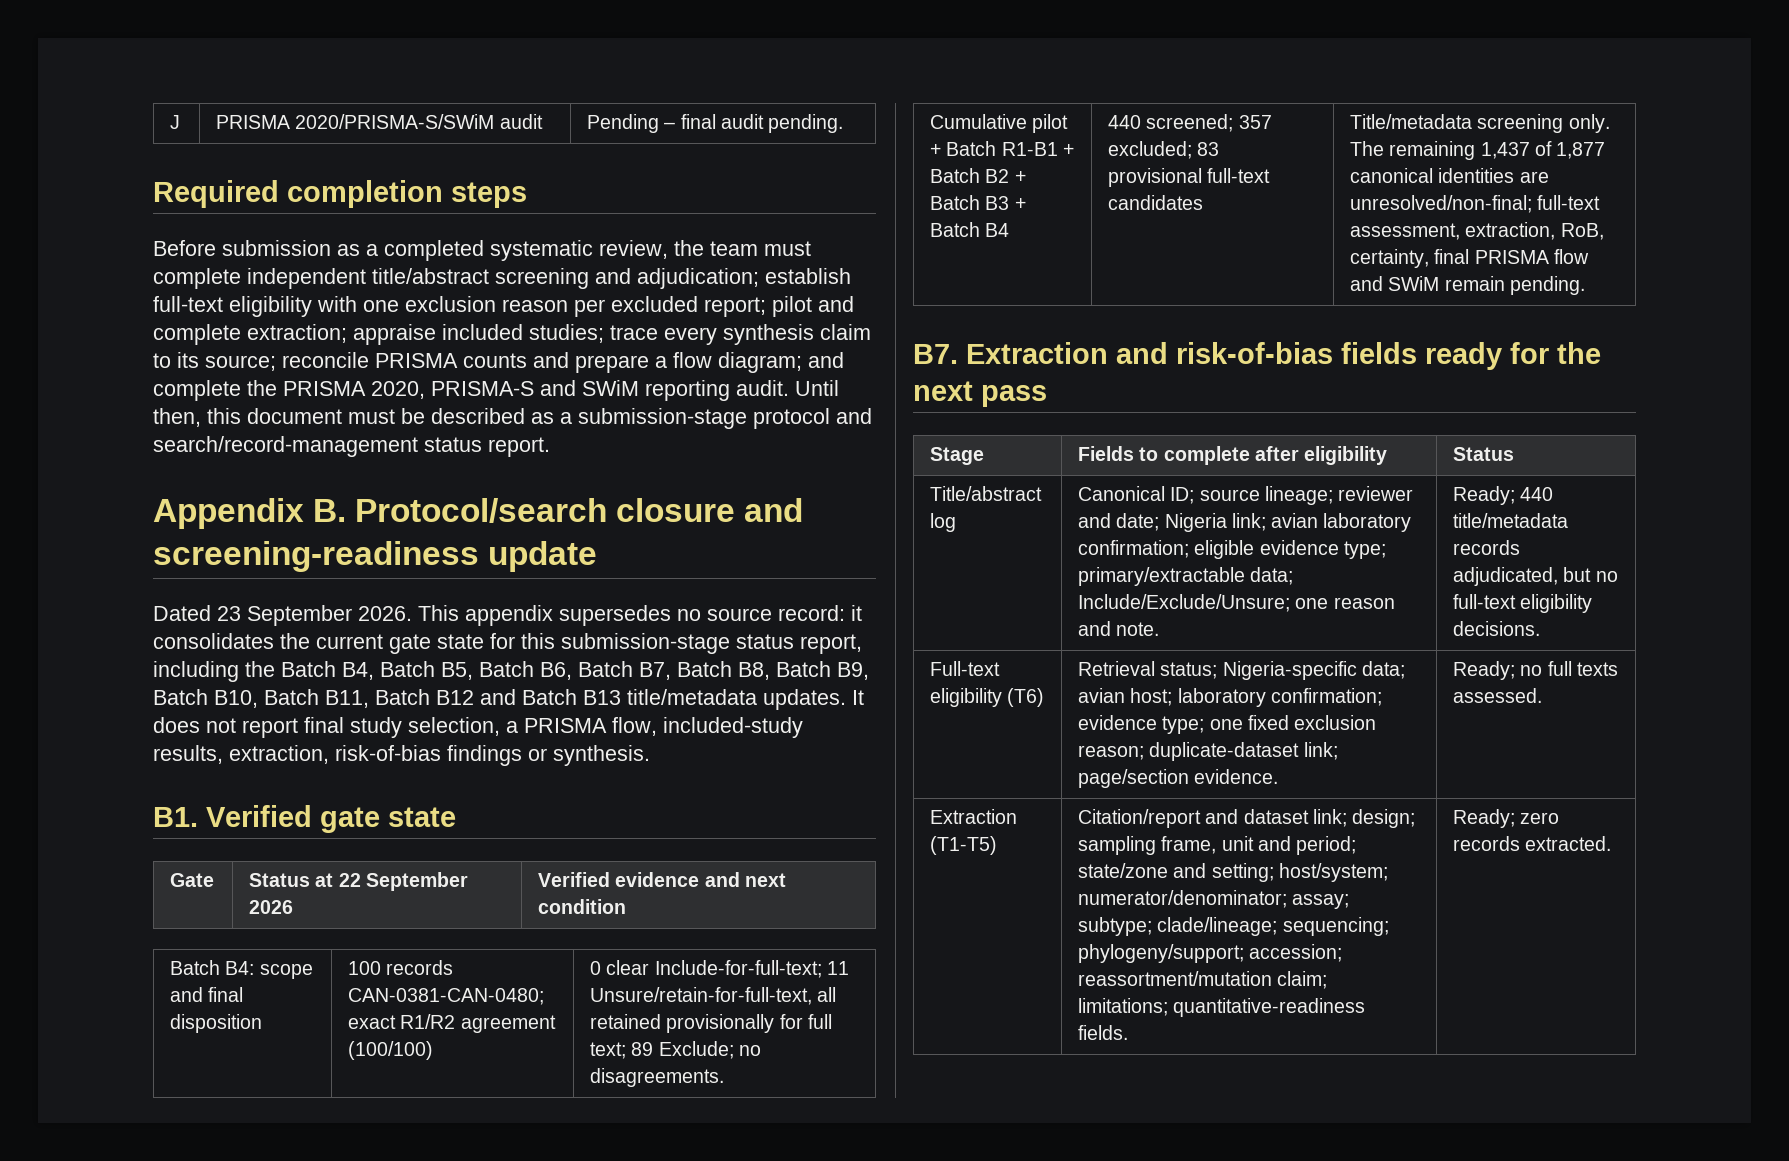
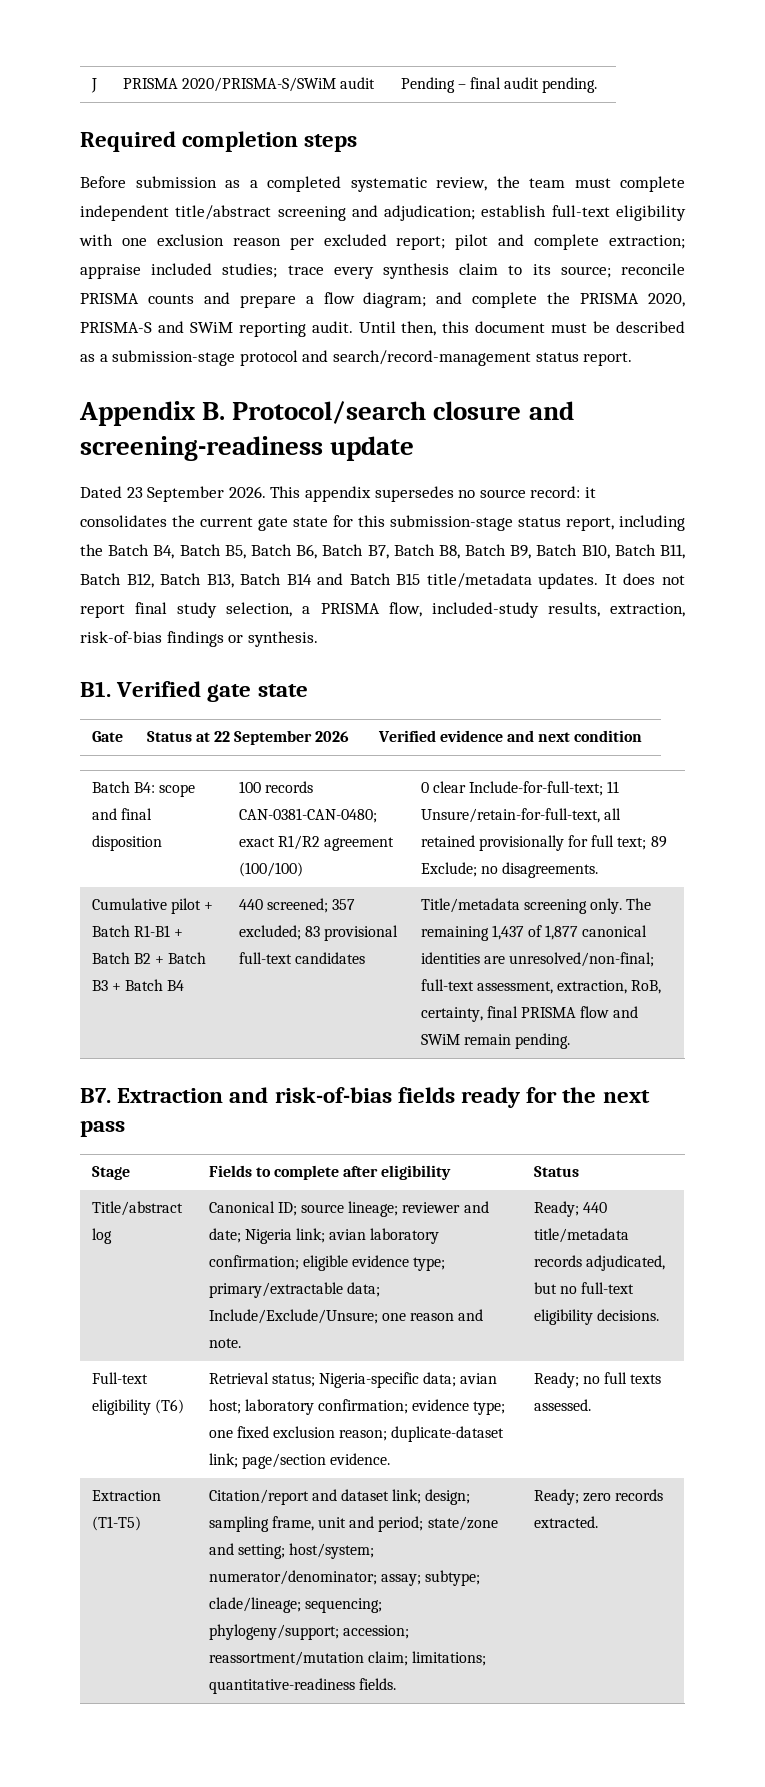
[436,690,474,705] B12 -> [126,573,312,588] B12, Batch B13, Batch B14
[583,690,621,705] B13 -> [396,573,421,585] B15

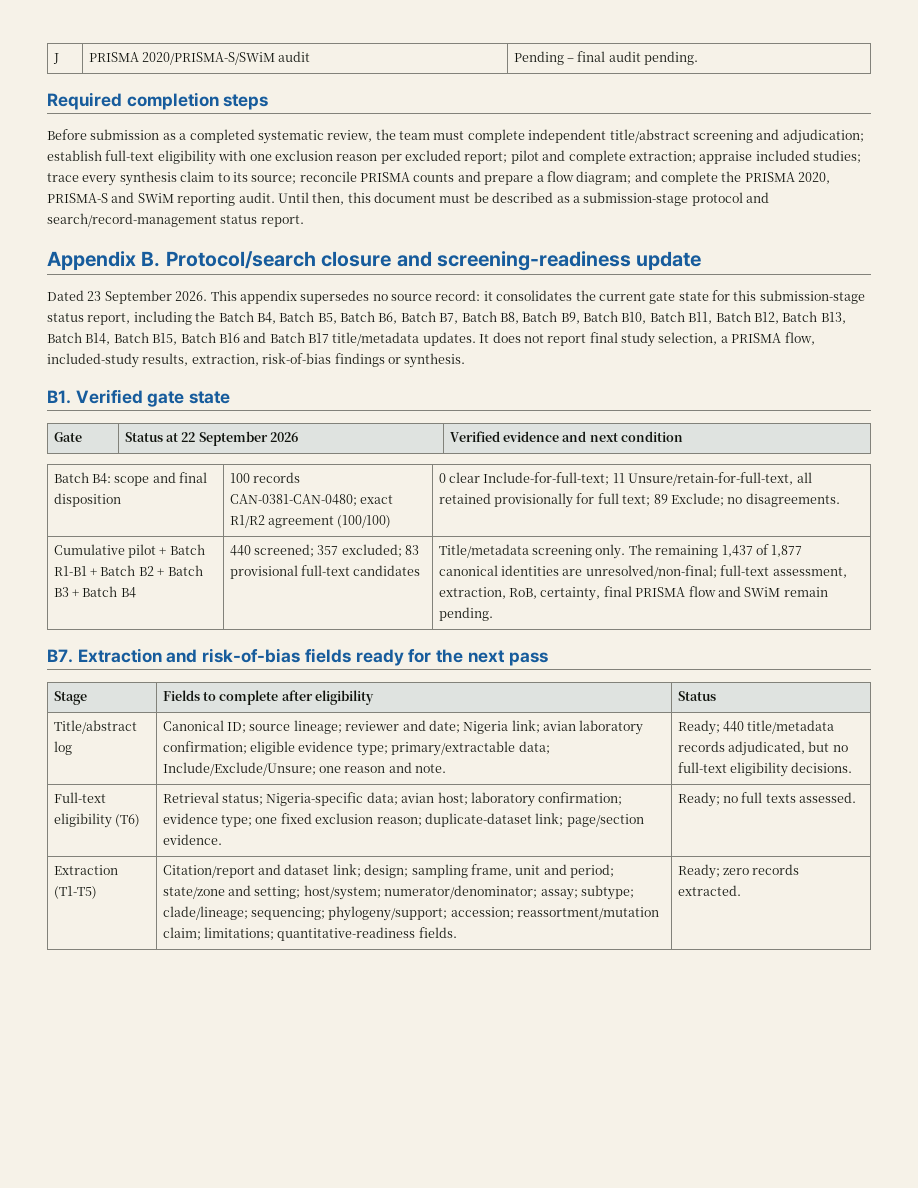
[286,573,312,585] B14 -> [85,332,240,345] B14, Batch B15, Batch B16
[396,573,421,585] B15 -> [308,333,329,343] B17

